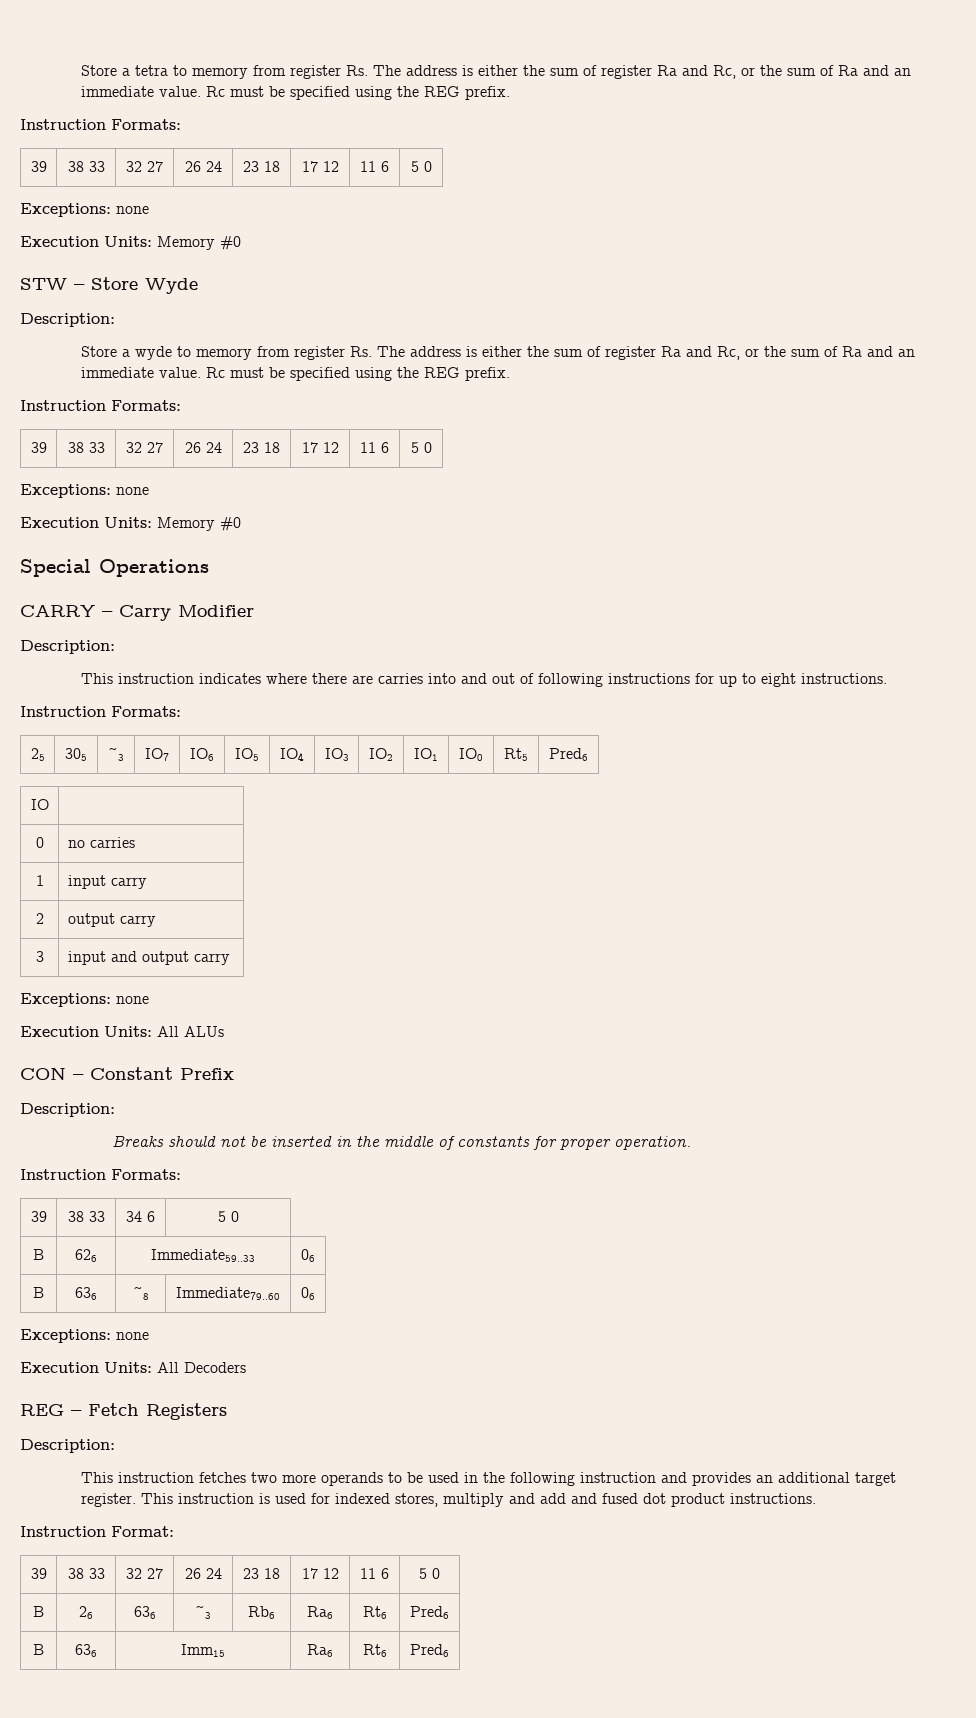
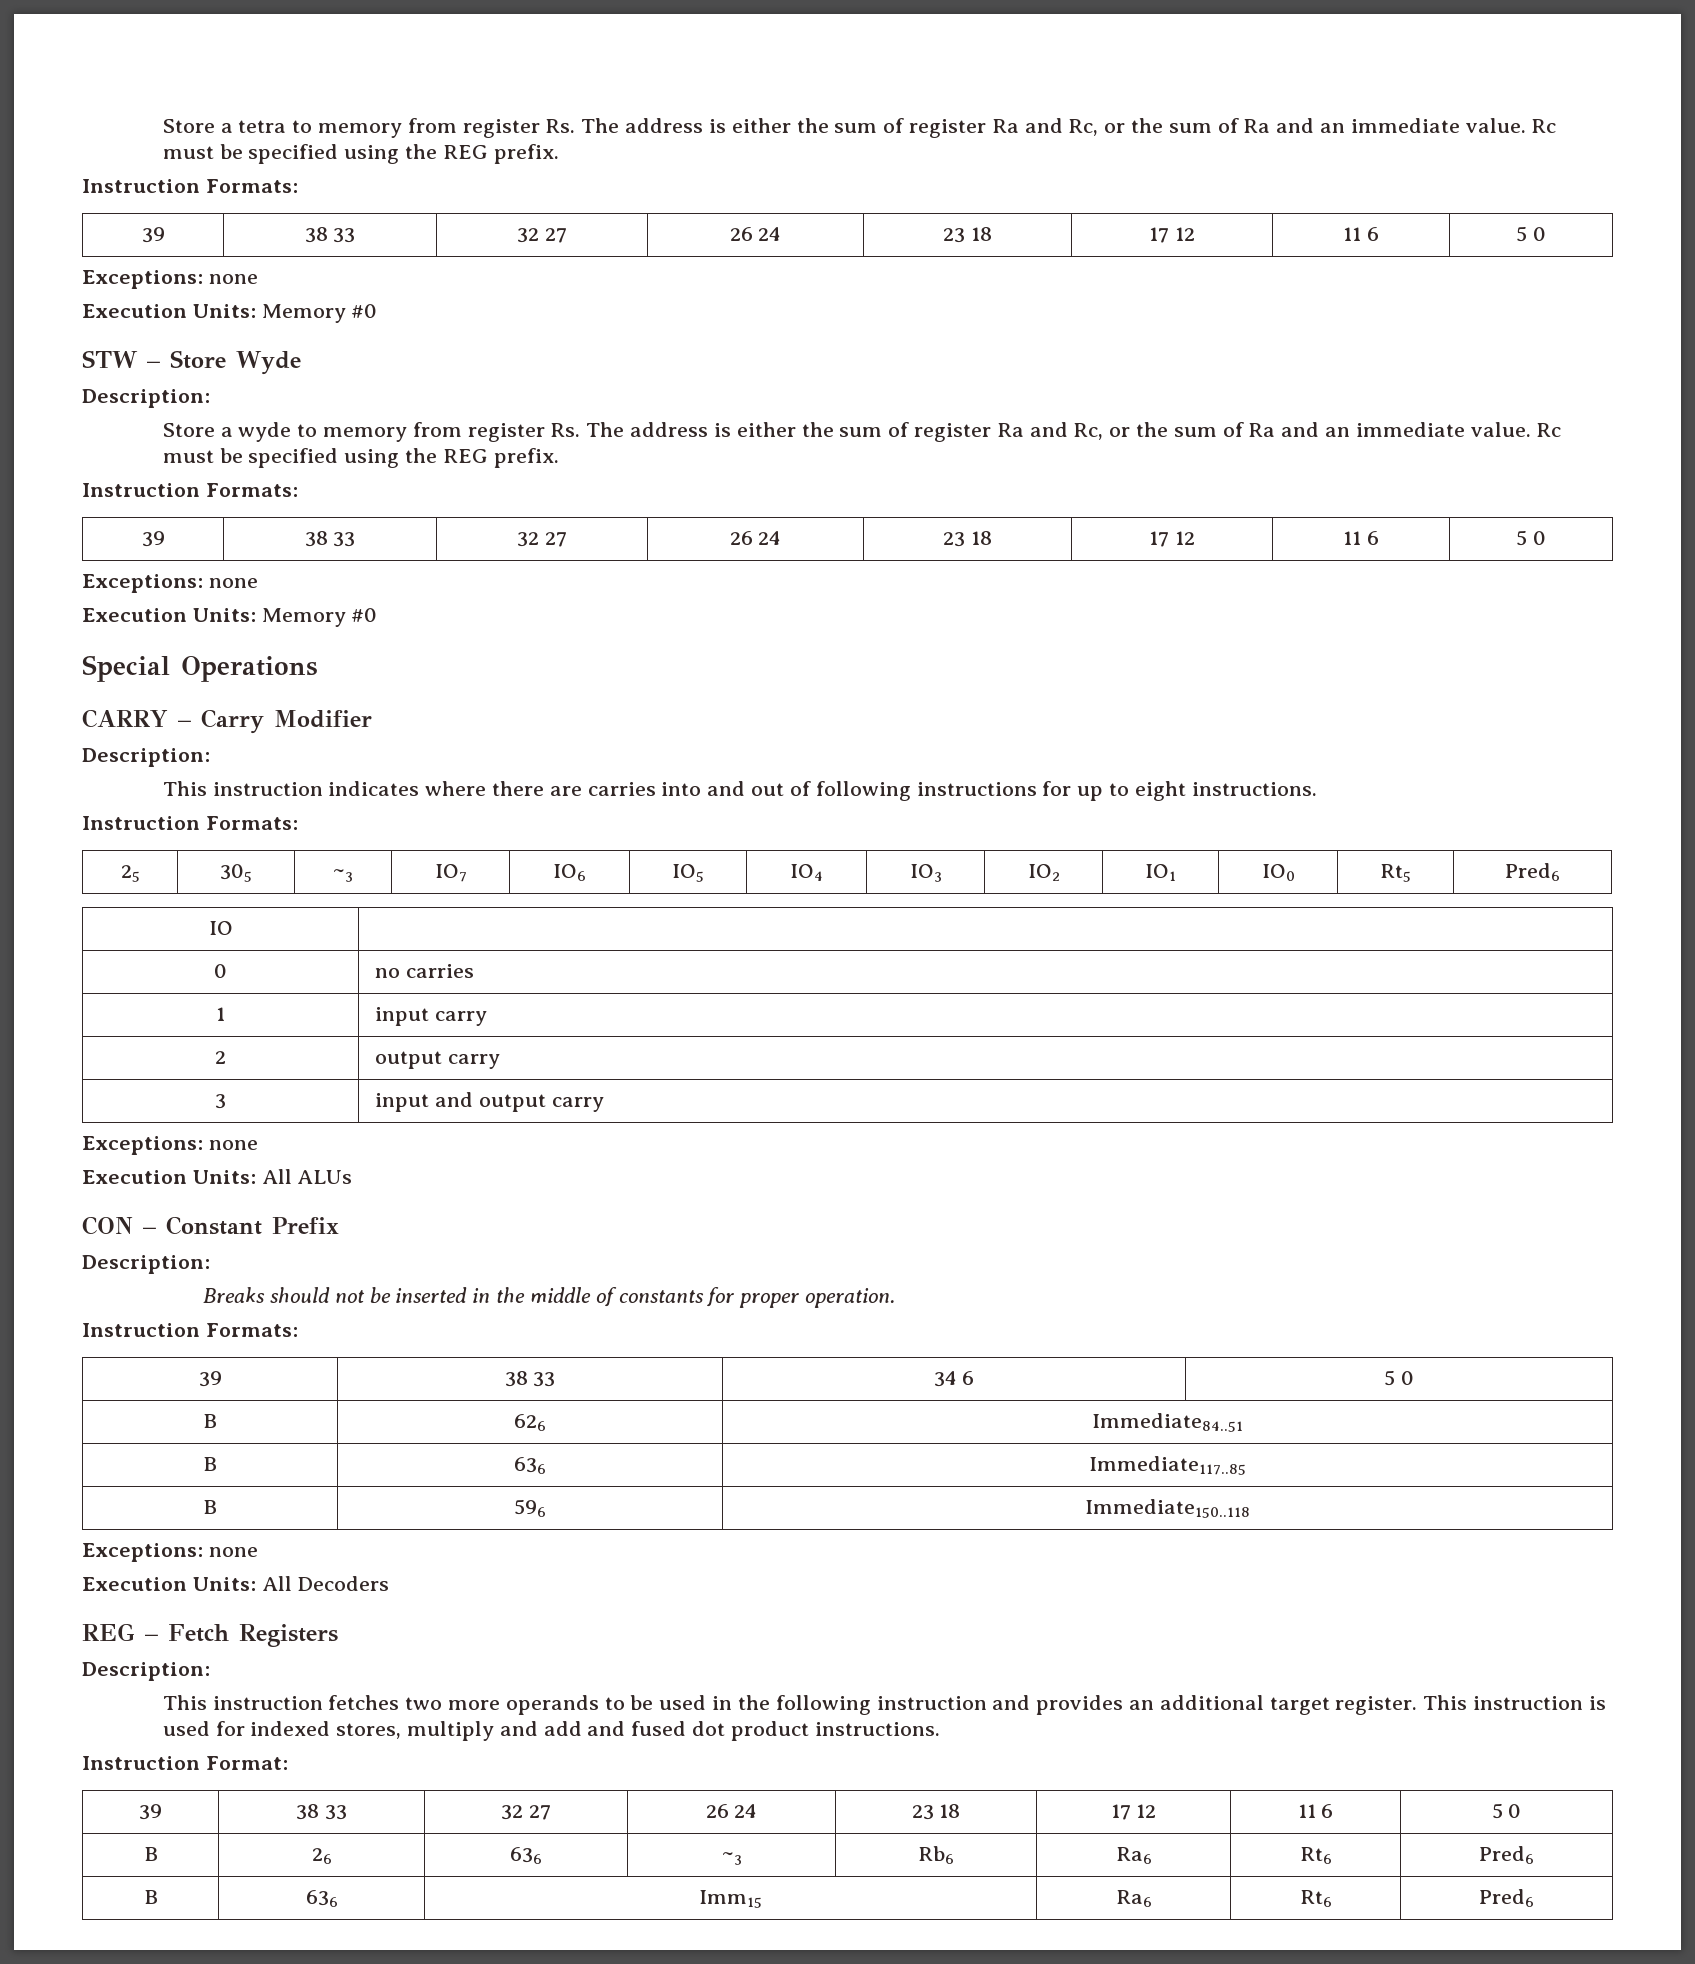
[151,1249,255,1262] [301,1249,315,1262] [33,1287,44,1298] [75,1287,97,1300] [132,1286,149,1300] [176,1287,280,1300] [301,1287,315,1300] Immediate59..33 | 06 // B | 636 | ~8 | Immediate79..60 | 06 -> [1092,1413,1244,1432] [203,1457,217,1471] [514,1457,546,1474] [1089,1456,1247,1475] [203,1500,217,1514] [514,1499,546,1517] [1085,1499,1251,1518] Immediate84..51 // B | 636 | Immediate117..85 // B | 596 | Immediate150..118

